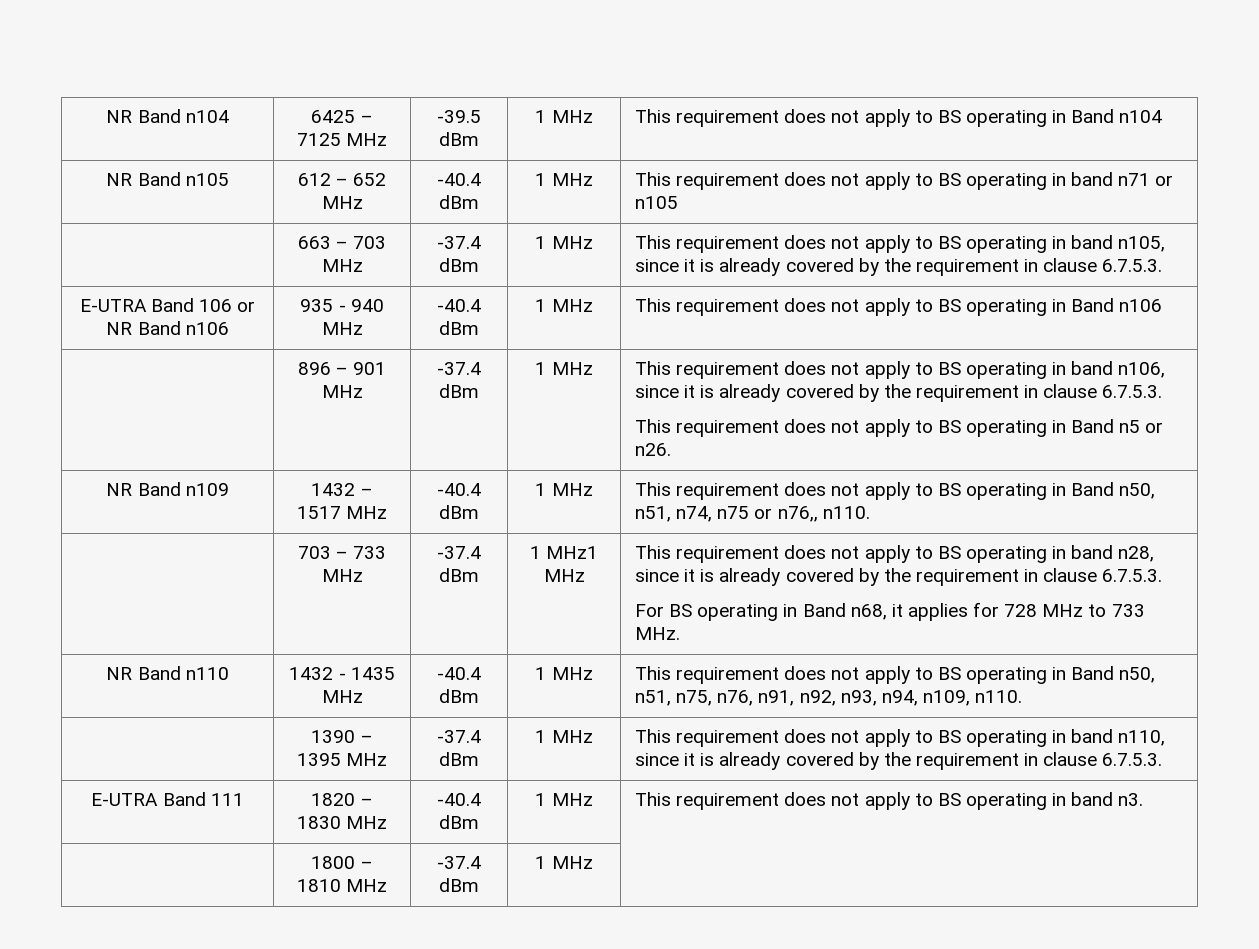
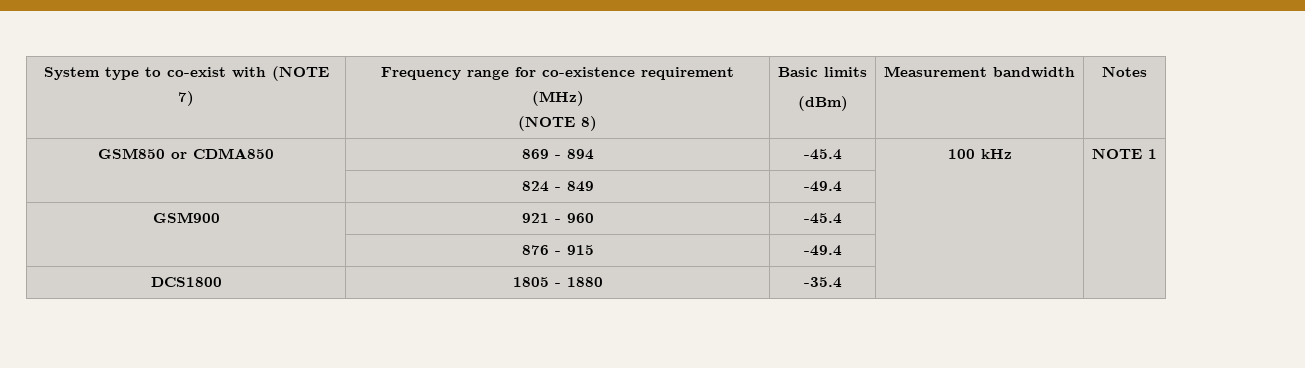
[106,109,229,123] [311,110,373,123] [296,133,388,146] [437,110,481,123] [439,132,479,146] [535,110,593,123] [635,109,1163,127] [106,172,229,186] [297,173,387,186] [321,196,363,209] [437,173,481,186] [439,195,479,209] [535,173,593,186] [635,172,1174,190] [635,196,679,209] [297,236,387,249] [321,259,363,272] [437,236,481,249] [439,258,479,272] [535,236,593,249] [635,235,1166,253] [635,258,1163,276] [79,298,256,312] [106,321,229,335] [300,299,384,312] [321,322,363,335] [437,299,481,312] [439,321,479,335] [535,299,593,312] [635,298,1163,316] [297,362,387,375] [321,385,363,398] [437,362,481,375] [439,384,479,398] [535,362,593,375] [635,361,1166,379] [635,384,1163,402] [635,419,1164,437] [635,443,672,456] [106,482,229,496] [311,483,373,496] [296,506,388,519] [437,483,481,496] [439,505,479,519] [535,483,593,496] [635,482,1156,500] [635,506,870,522] [297,546,387,559] [321,569,363,582] [437,546,481,559] [439,568,479,582] [529,546,599,559] [543,569,585,582] [635,545,1155,563] [635,568,1163,586] [635,602,1145,621] [635,627,681,640] [106,666,229,680] [289,667,395,680] [321,690,363,703] [437,667,481,680] [439,689,479,703] [535,667,593,680] [635,666,1156,684] [635,690,1023,706] [311,730,373,743] [296,753,388,766] [437,730,481,743] [439,752,479,766] [535,730,593,743] [635,729,1166,747] [635,752,1163,770] [91,792,244,806] [311,793,373,806] [296,816,388,829] [437,793,481,806] [439,815,479,829] [535,793,593,806] [635,792,1144,810] [311,856,373,869] [296,879,388,892] [437,856,481,869] [439,878,479,892] [535,856,593,869] NR Band n104 | 6425 – 7125 MHz | -39.5 dBm | 1 MHz | This requirement does not apply to BS operating in Band n104 // NR Band n105 | 612 – 652 MHz | -40.4 dBm | 1 MHz | This requirement does not apply to BS operating in band n71 or n105 // | 663 – 703 MHz | -37.4 dBm | 1 MHz | This requirement does not apply to BS operating in band n105, since it is already covered by the requirement in clause 6.7.5.3. // E-UTRA Band 106 or NR Band n106 | 935 - 940 MHz | -40.4 dBm | 1 MHz | This requirement does not apply to BS operating in Band n106 // | 896 – 901 MHz | -37.4 dBm | 1 MHz | This requirement does not apply to BS operating in band n106, since it is already covered by the requirement in clause 6.7.5.3. // This requirement does not apply to BS operating in Band n5 or n26. // NR Band n109 | 1432 – 1517 MHz | -40.4 dBm | 1 MHz | This requirement does not apply to BS operating in Band n50, n51, n74, n75 or n76,, n110. // | 703 – 733 MHz | -37.4 dBm | 1 MHz1 MHz | This requirement does not apply to BS operating in band n28, since it is already covered by the requirement in clause 6.7.5.3. // For BS operating in Band n68, it applies for 728 MHz to 733 MHz. // NR Band n110 | 1432 - 1435 MHz | -40.4 dBm | 1 MHz | This requirement does not apply to BS operating in Band n50, n51, n75, n76, n91, n92, n93, n94, n109, n110. // | 1390 – 1395 MHz | -37.4 dBm | 1 MHz | This requirement does not apply to BS operating in band n110, since it is already covered by the requirement in clause 6.7.5.3. // E-UTRA Band 111 | 1820 – 1830 MHz | -40.4 dBm | 1 MHz | This requirement does not apply to BS operating in band n3. // | 1800 – 1810 MHz | -37.4 dBm | 1 MHz -> [43,66,329,81] [178,91,194,106] [381,67,734,80] [531,91,584,106] [518,116,597,131] [778,67,867,77] [797,96,848,111] [884,66,1075,78] [1102,66,1147,77] [97,148,274,159] [521,149,594,160] [803,149,842,160] [947,149,1012,159] [1092,148,1157,159] [521,181,594,192] [803,181,842,192] [152,212,220,223] [521,213,594,223] [803,213,842,224] [521,245,594,255] [803,245,842,256] [150,277,222,287] [512,277,603,287] [803,277,842,288] System type to co-exist with (NOTE 7) | Frequency range for co-existence requirement (MHz) // (NOTE 8) | Basic limits // (dBm) | Measurement bandwidth | Notes // GSM850 or CDMA850 | 869 - 894 | -45.4 | 100 kHz | NOTE 1 // | 824 - 849 | -49.4 | | // GSM900 | 921 - 960 | -45.4 | | // | 876 - 915 | -49.4 | | // DCS1800 | 1805 - 1880 | -35.4 |

